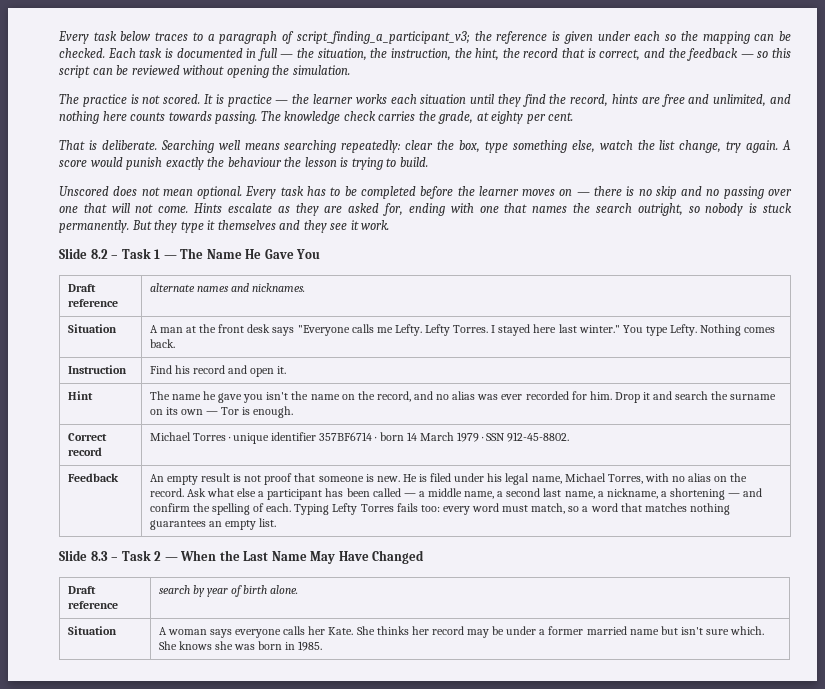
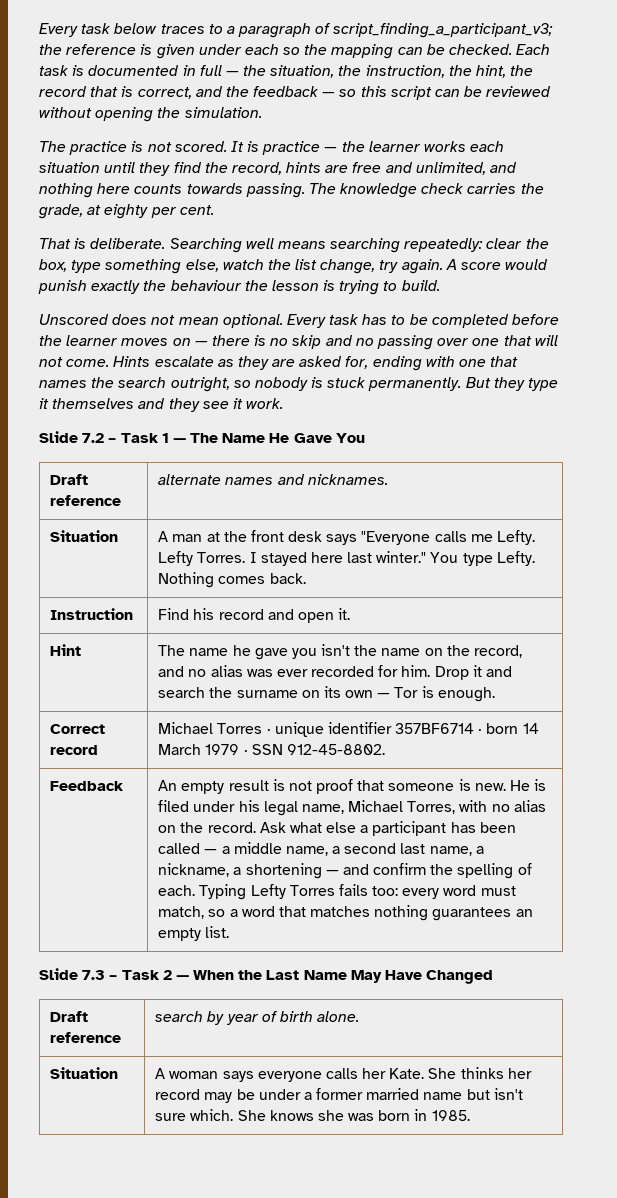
[90,249,108,259] 8.2 -> [82,433,105,443] 7.2
[90,551,108,561] 8.3 -> [82,970,106,980] 7.3

